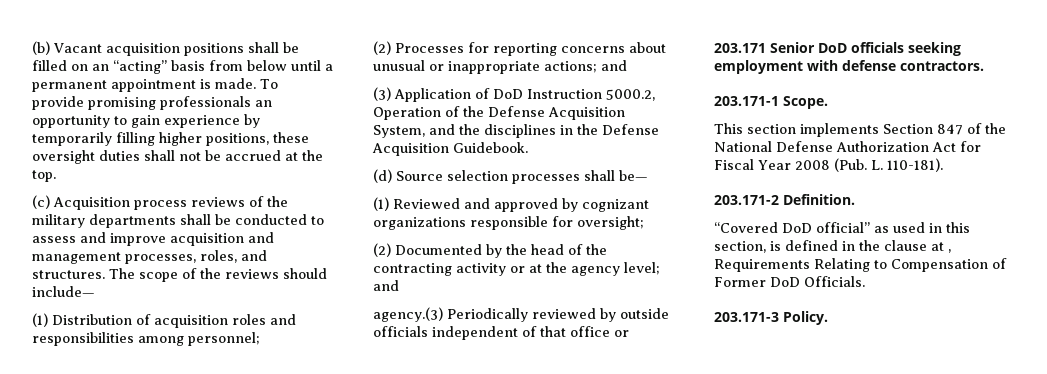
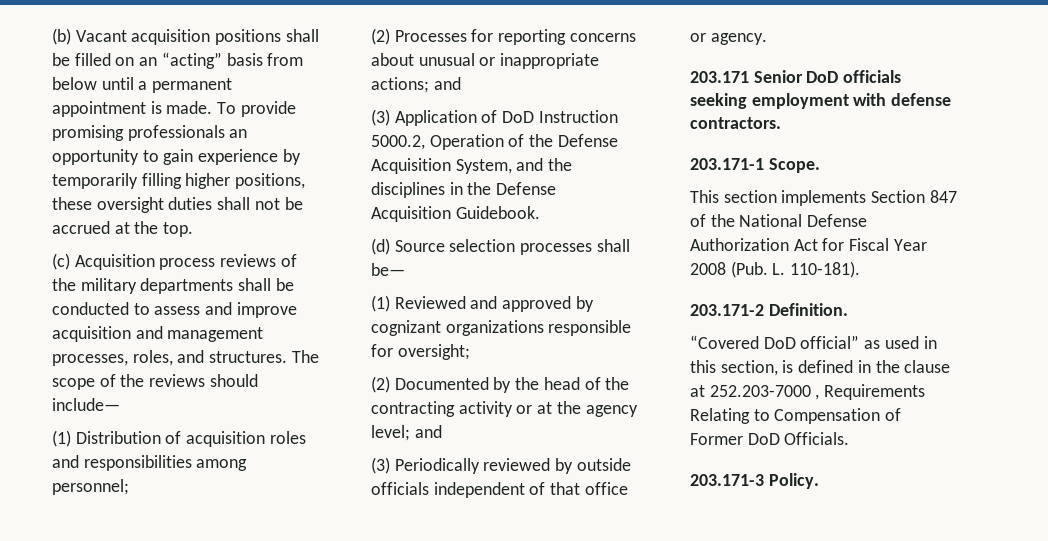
[373,307,443,322] agency.(3) -> [371,457,390,474] (3)
(629, 333) none -> [710,33,767,45] agency.
(944, 246) none -> [709,385,811,397] 252.203-7000

